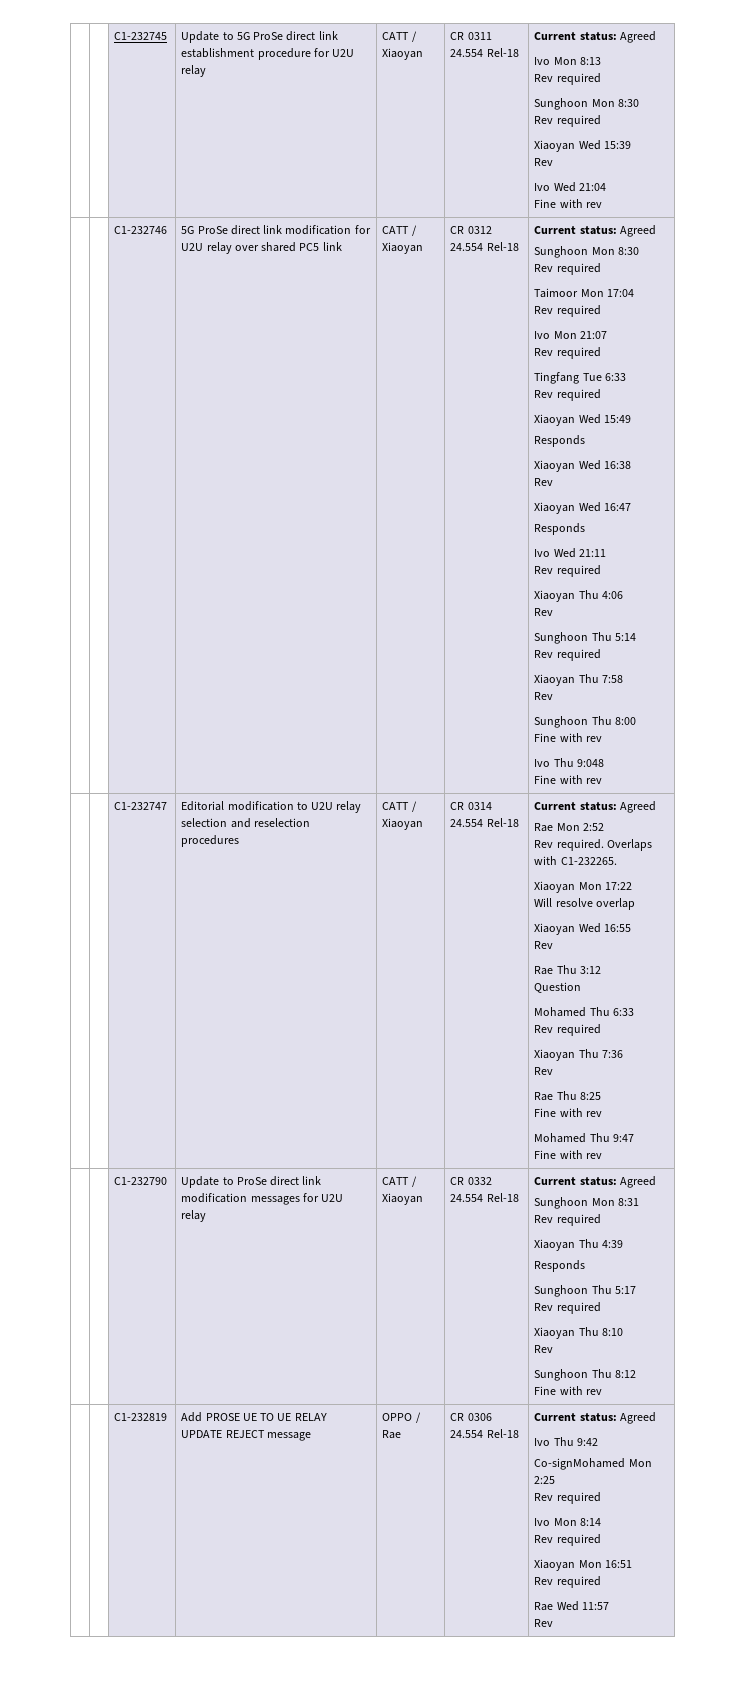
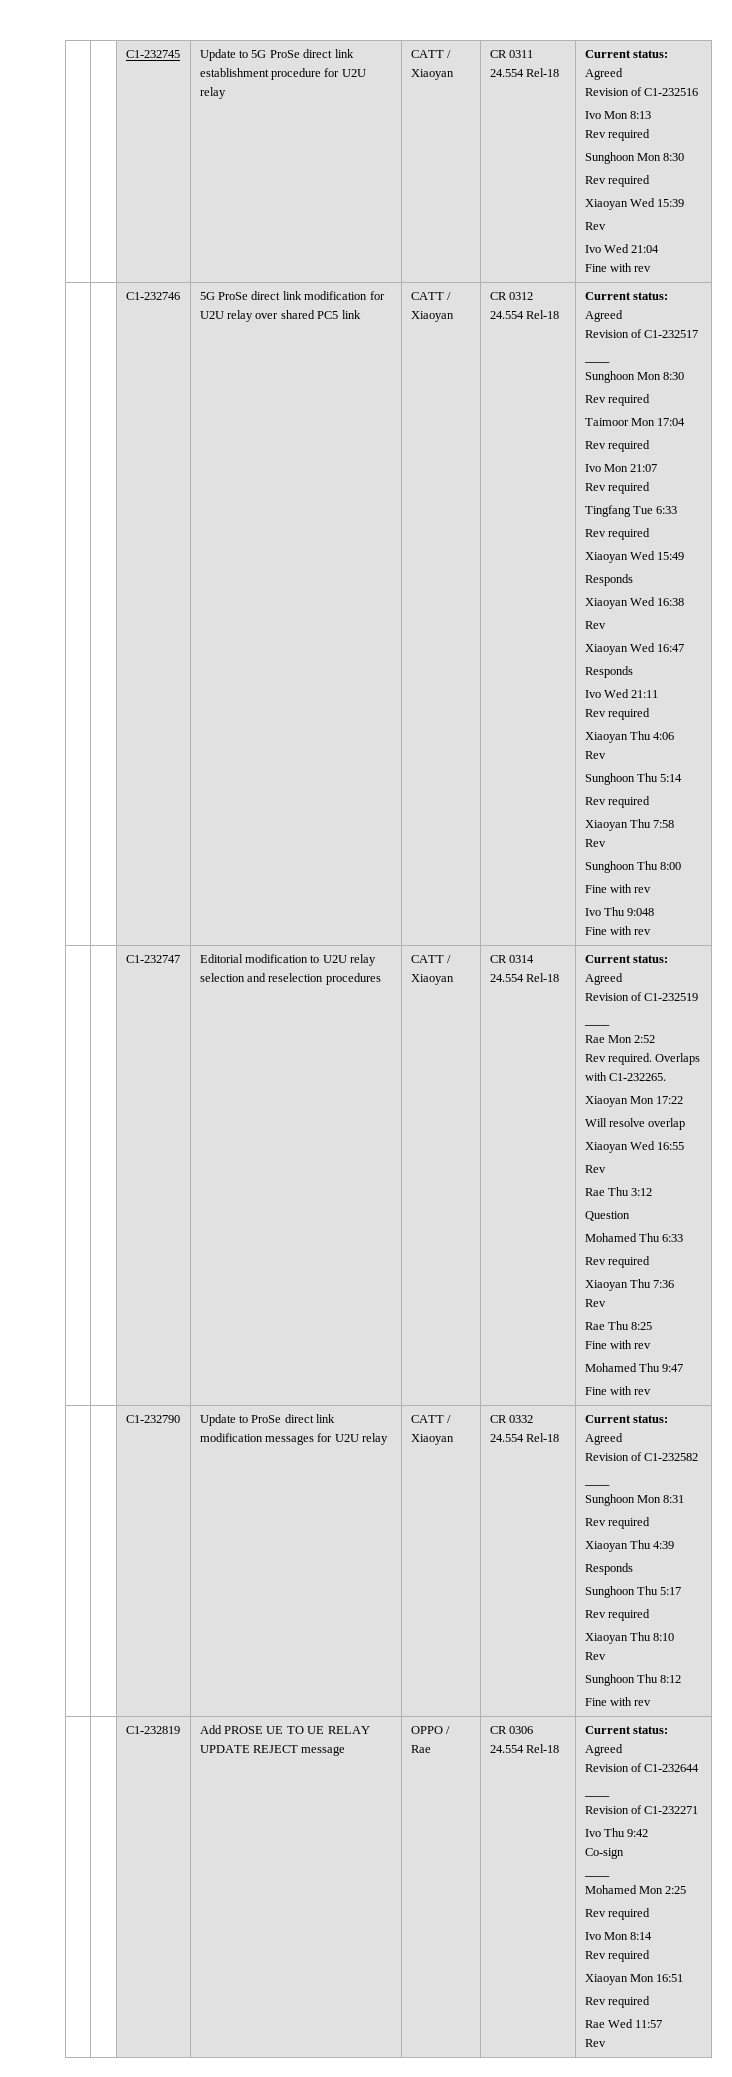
(656, 37) none -> [584,87,699,96] // Revision of C1-232516
(656, 231) none -> [584,329,699,338] [583,361,610,363] // Revision of C1-232517 // ____
(656, 807) none -> [584,992,699,1001] [583,1024,610,1026] // Revision of C1-232519 // ____
(656, 1182) none -> [584,1452,699,1461] [583,1484,610,1486] // Revision of C1-232582 // ____
(656, 1418) none -> [584,1763,700,1772] [583,1795,610,1797] [584,1805,699,1814] // Revision of C1-232644 // ____ // Revision of C1-232271
[534,1458,626,1470] Co-signMohamed -> [584,1848,624,1859] [583,1875,610,1877] [584,1885,637,1894] Co-sign // ____ // Mohamed

